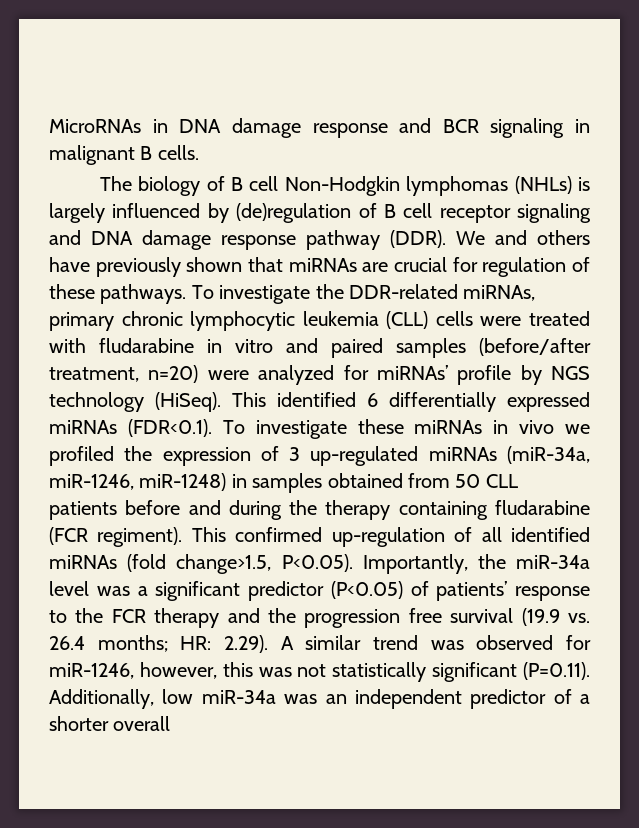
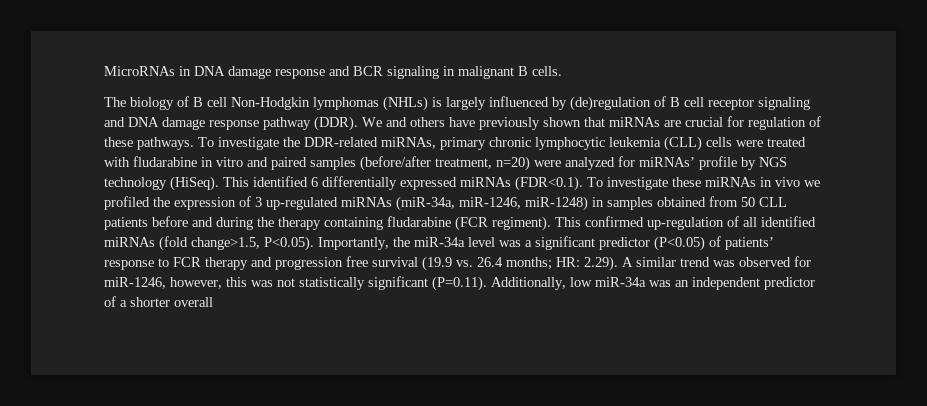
[75,608,104,623] the -> (169, 262) none
[268,608,296,623] the -> (272, 262) none

